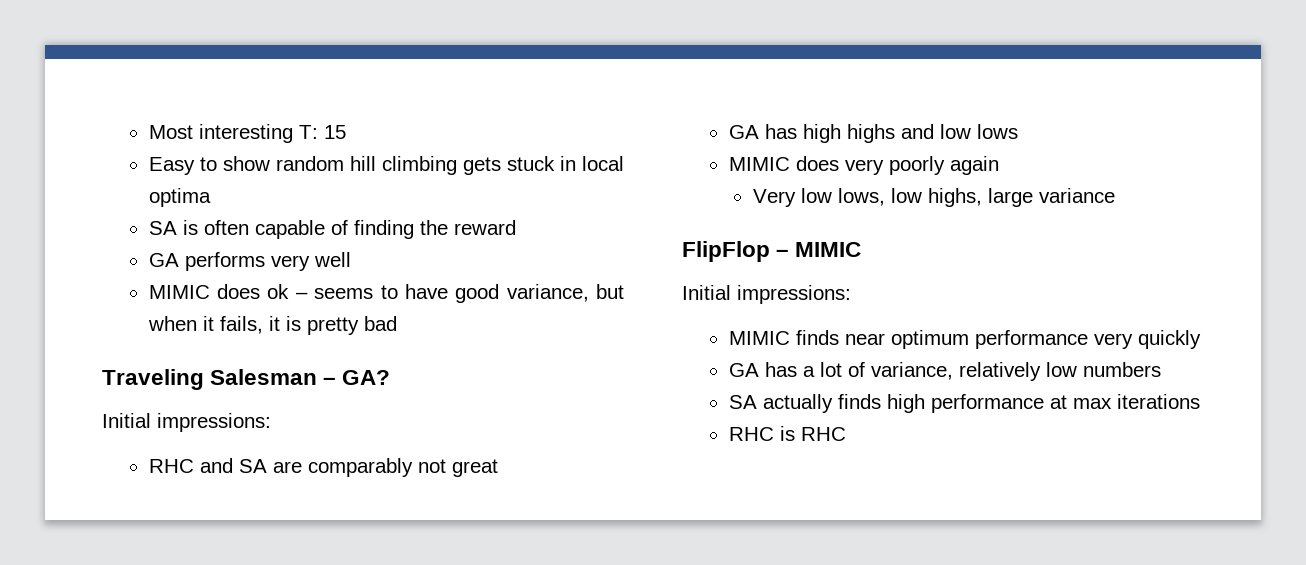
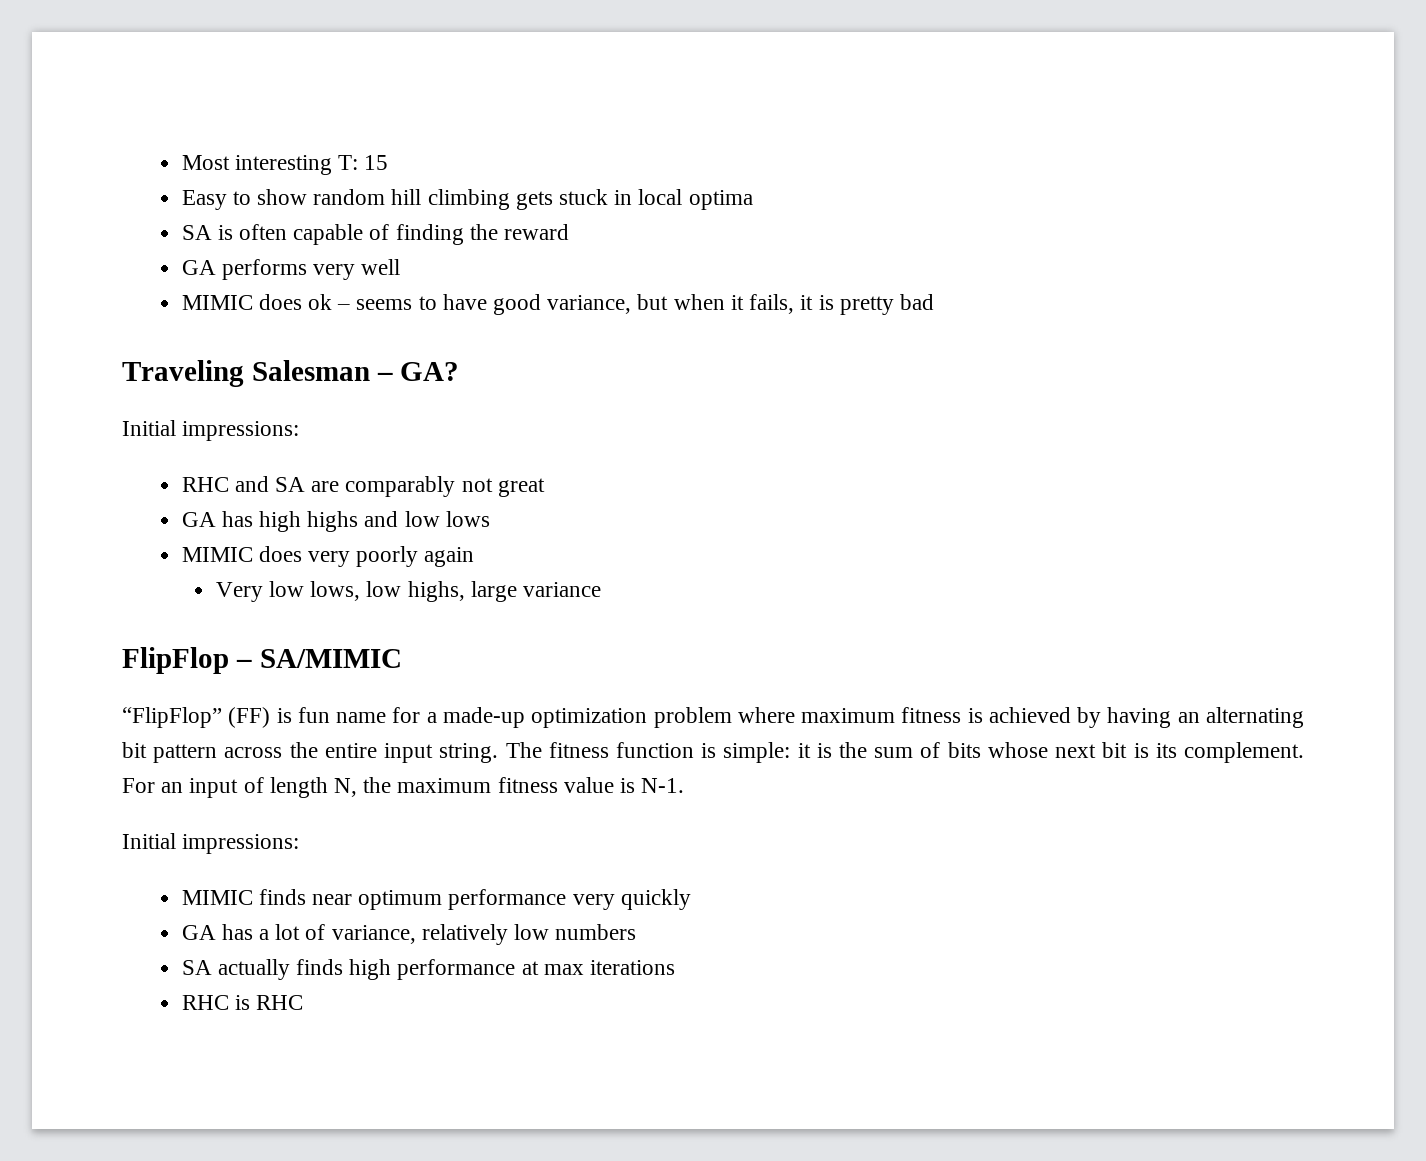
[795,242,862,257] MIMIC -> [259,649,402,668] [122,707,1305,728] [122,742,1305,763] [122,777,685,798] SA/MIMIC // “FlipFlop” (FF) is fun name for a made-up optimization problem where maximum fitness is achieved by having an alternating bit pattern across the entire input string. The fitness function is simple: it is the sum of bits whose next bit is its complement. For an input of length N, the maximum fitness value is N-1.

